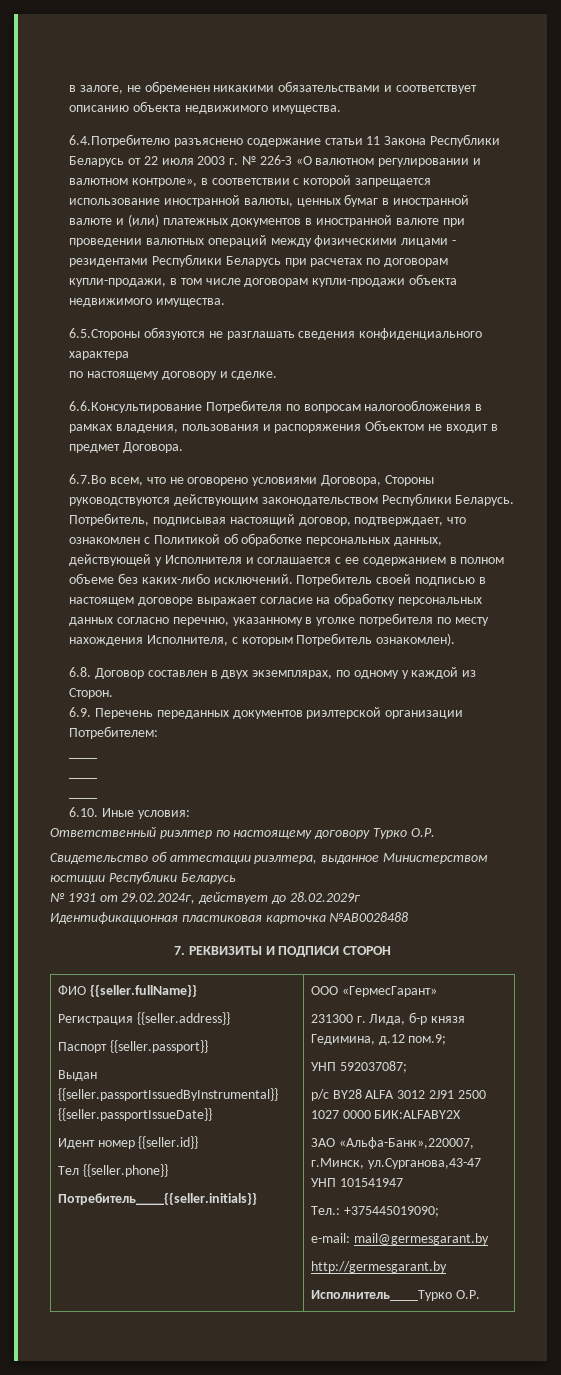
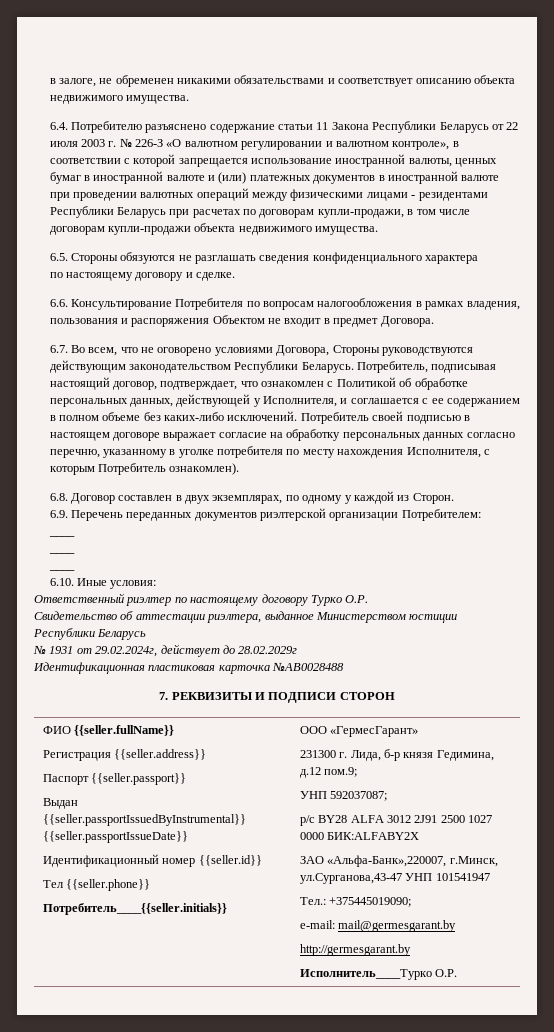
[69,134,171,147] 6.4.Потребителю -> [49,121,142,133] 6.4. Потребителю
[69,328,141,340] 6.5.Стороны -> [49,253,118,264] 6.5. Стороны
[69,401,203,413] 6.6.Консультирование -> [49,299,172,310] 6.6. Консультирование
[69,474,107,484] 6.7.Во -> [49,345,85,353] 6.7. Во
[164,555,242,564] Исполнителя -> [263,396,338,407] Исполнителя,
[57,1138,95,1149] Идент -> [42,854,159,867] Идентификационный

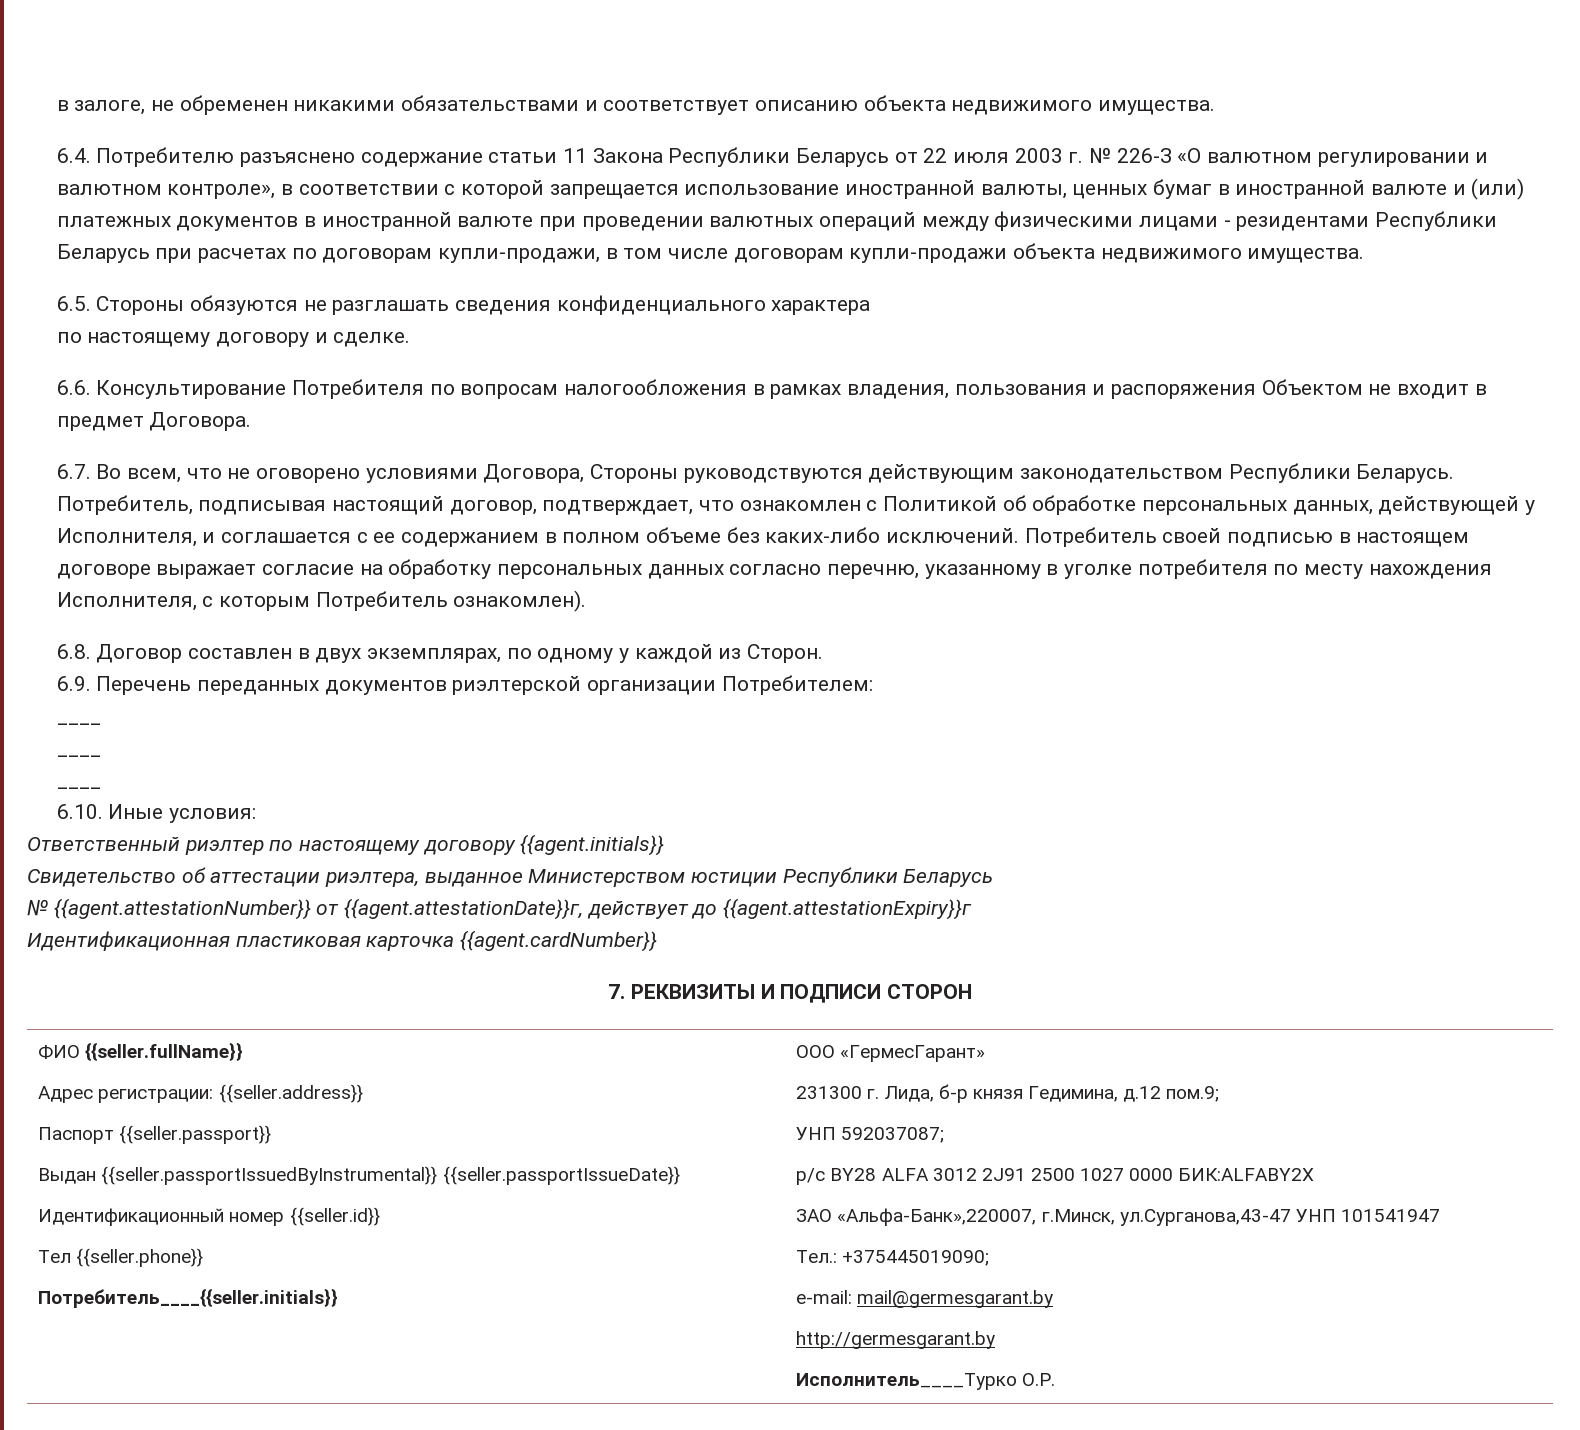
[310,595,369,606] Турко О.Р. -> [520,834,665,856] {{agent.initials}}
[49,646,158,657] 1931 от 29.02.2024г, -> [53,898,584,920] {{agent.attestationNumber}} от {{agent.attestationDate}}г,
[238,646,298,654] 28.02.2029г -> [723,898,973,920] {{agent.attestationExpiry}}г
[272,662,345,671] №АВ0028488 -> [460,930,658,952] {{agent.cardNumber}}
[42,750,111,761] Регистрация -> [38,1086,214,1103] Адрес регистрации:

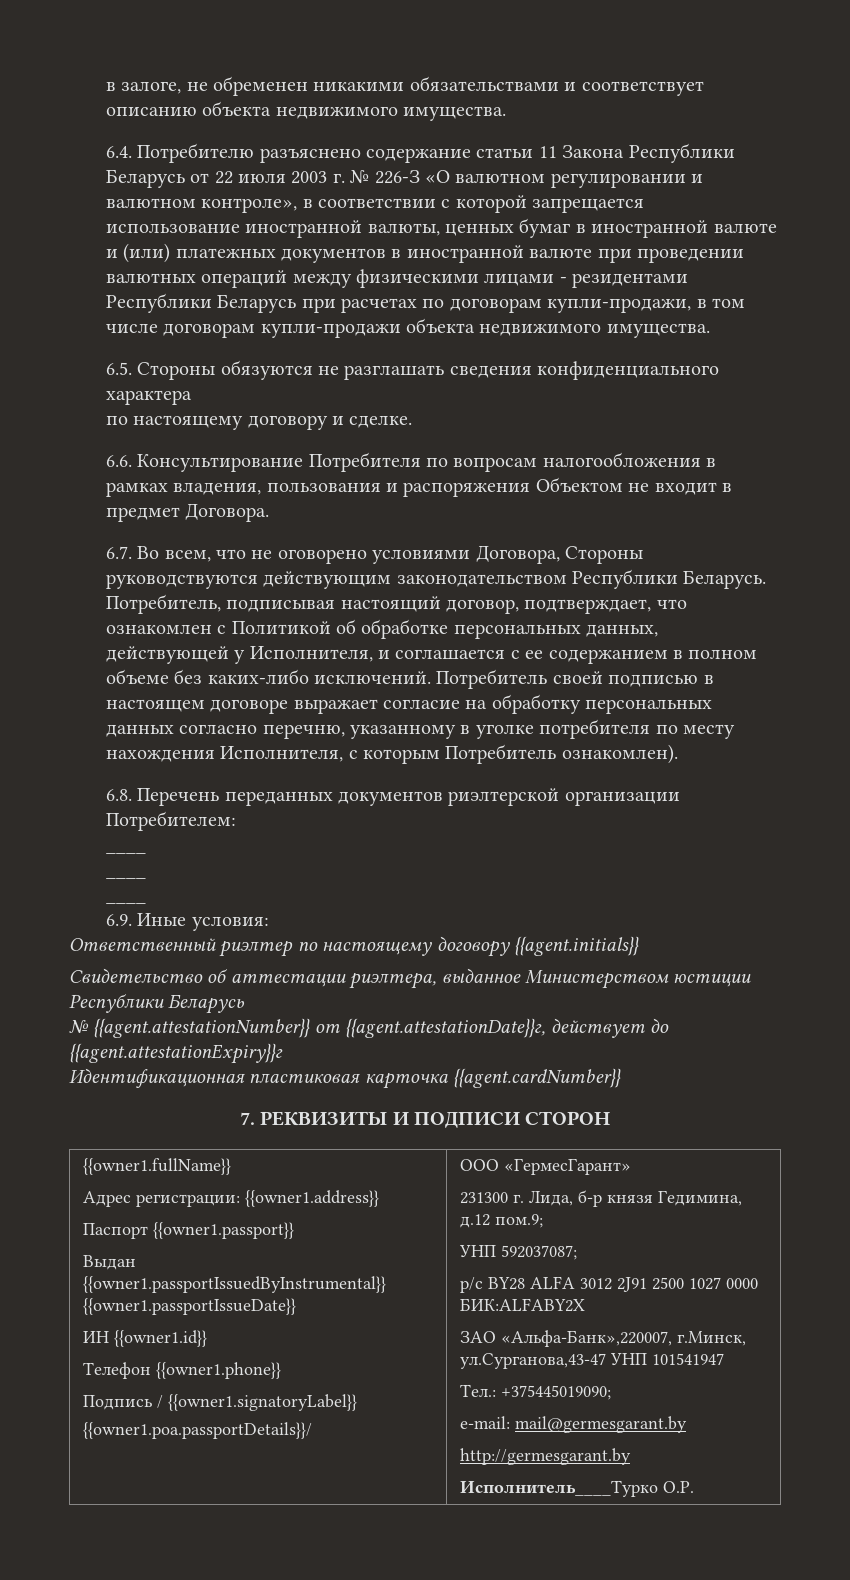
[96,644,823,663] [56,676,91,691] Договор составлен в двух экземплярах, по одному у каждой из Сторон. // 6.9. -> (132, 795) none
[56,804,103,819] 6.10. -> [105,914,132,926] 6.9.
[38,1042,244,1061] ФИО {{seller.fullName}} -> [82,1158,231,1175] {{owner1.fullName}}
[218,1084,363,1103] {{seller.address}} -> [244,1190,379,1207] {{owner1.address}}
[119,1125,272,1144] {{seller.passport}} -> [152,1222,294,1239] {{owner1.passport}}
[101,1166,680,1185] [38,1207,380,1226] [38,1248,204,1267] [38,1288,339,1308] {{seller.passportIssuedByInstrumental}} {{seller.passportIssueDate}} // Идентификационный номер {{seller.id}} // Тел {{seller.phone}} // Потребитель____{{seller.initials}} -> [82,1276,386,1293] [82,1298,296,1315] [82,1330,207,1347] [82,1362,281,1379] [82,1394,357,1411] [82,1422,312,1439] {{owner1.passportIssuedByInstrumental}} {{owner1.passportIssueDate}} // ИН {{owner1.id}} // Телефон {{owner1.phone}} // Подпись / {{owner1.signatoryLabel}} // {{owner1.poa.passportDetails}}/

